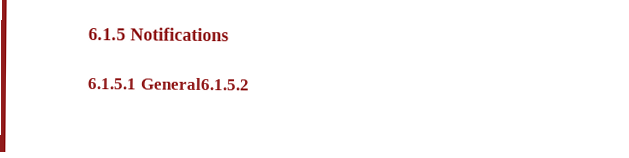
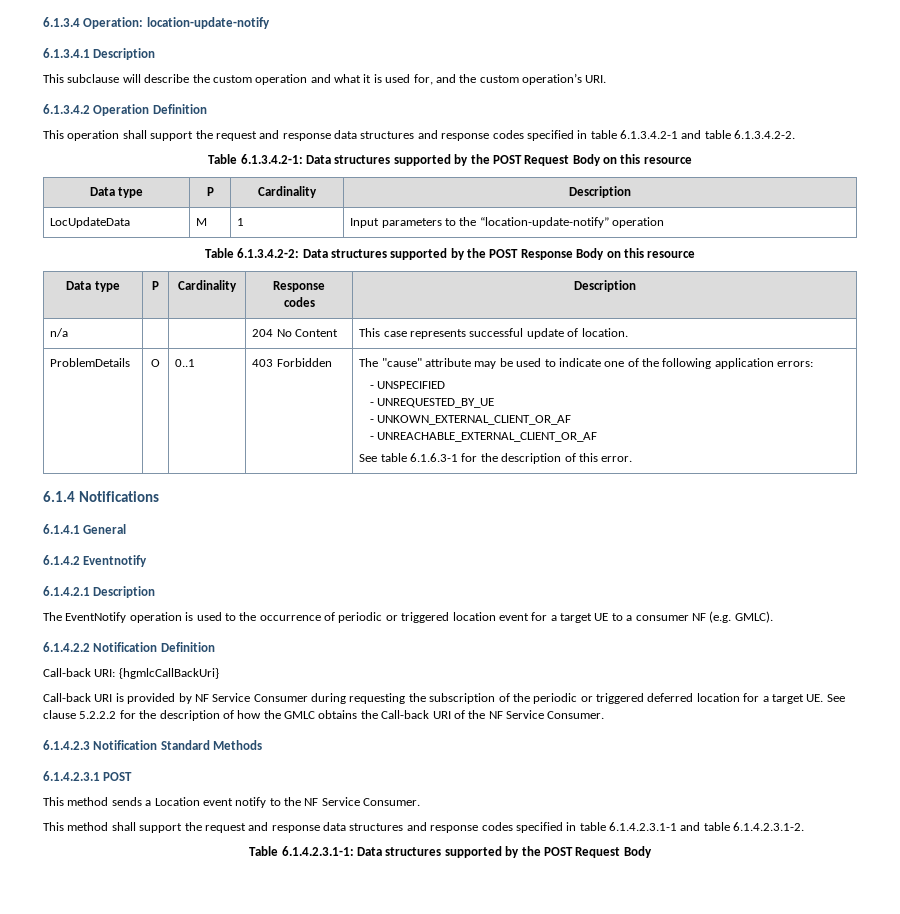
[88,27,229,42] [87,77,250,91] 6.1.5 Notifications // 6.1.5.1 General6.1.5.2 -> [43,17,270,29] [43,48,156,60] [43,73,607,85] [43,104,207,116] [43,130,796,141] [208,154,692,166] [89,187,144,198] [206,187,214,196] [258,186,317,198] [569,186,631,198] [50,217,131,228] [196,218,208,226] [237,218,245,226] [350,217,665,228] [204,248,696,260] [66,281,120,292] [152,281,159,290] [178,280,237,292] [273,281,325,292] [283,297,315,307] [573,280,636,292] [50,328,69,337] [252,329,339,337] [359,328,628,339] [50,358,131,367] [151,359,160,367] [175,359,196,367] [252,358,332,367] [359,358,814,369] [369,381,446,389] [369,398,495,408] [369,415,572,425] [369,432,598,442] [359,453,633,464] [43,491,159,502] [43,524,127,534] [43,555,148,567] [43,586,156,598] [43,611,773,623] [43,642,215,652] [43,668,219,679] [43,693,845,704] [43,710,605,721] [43,740,263,750] [43,771,133,781] [43,797,421,808] [43,822,805,833] [249,846,652,858] 6.1.3.4 Operation: location-update-notify // 6.1.3.4.1 Description // This subclause will describe the custom operation and what it is used for, and the custom operation’s URI. // 6.1.3.4.2 Operation Definition // This operation shall support the request and response data structures and response codes specified in table 6.1.3.4.2-1 and table 6.1.3.4.2-2. // Table 6.1.3.4.2-1: Data structures supported by the POST Request Body on this resource // Data type | P | Cardinality | Description // LocUpdateData | M | 1 | Input parameters to the “location-update-notify” operation // Table 6.1.3.4.2-2: Data structures supported by the POST Response Body on this resource // Data type | P | Cardinality | Response // codes | Description // n/a | | | 204 No Content | This case represents successful update of location. // ProblemDetails | O | 0..1 | 403 Forbidden | The "cause" attribute may be used to indicate one of the following application errors: // - UNSPECIFIED // - UNREQUESTED_BY_UE // - UNKOWN_EXTERNAL_CLIENT_OR_AF // - UNREACHABLE_EXTERNAL_CLIENT_OR_AF // See table 6.1.6.3-1 for the description of this error. // 6.1.4 Notifications // 6.1.4.1 General // 6.1.4.2 Eventnotify // 6.1.4.2.1 Description // The EventNotify operation is used to the occurrence of periodic or triggered location event for a target UE to a consumer NF (e.g. GMLC). // 6.1.4.2.2 Notification Definition // Call-back URI: {hgmlcCallBackUri} // Call-back URI is provided by NF Service Consumer during requesting the subscription of the periodic or triggered deferred location for a target UE. See clause 5.2.2.2 for the description of how the GMLC obtains the Call-back URI of the NF Service Consumer. // 6.1.4.2.3 Notification Standard Methods // 6.1.4.2.3.1 POST // This method sends a Location event notify to the NF Service Consumer. // This method shall support the request and response data structures and response codes specified in table 6.1.4.2.3.1-1 and table 6.1.4.2.3.1-2. // Table 6.1.4.2.3.1-1: Data structures supported by the POST Request Body

